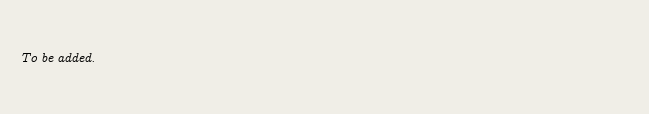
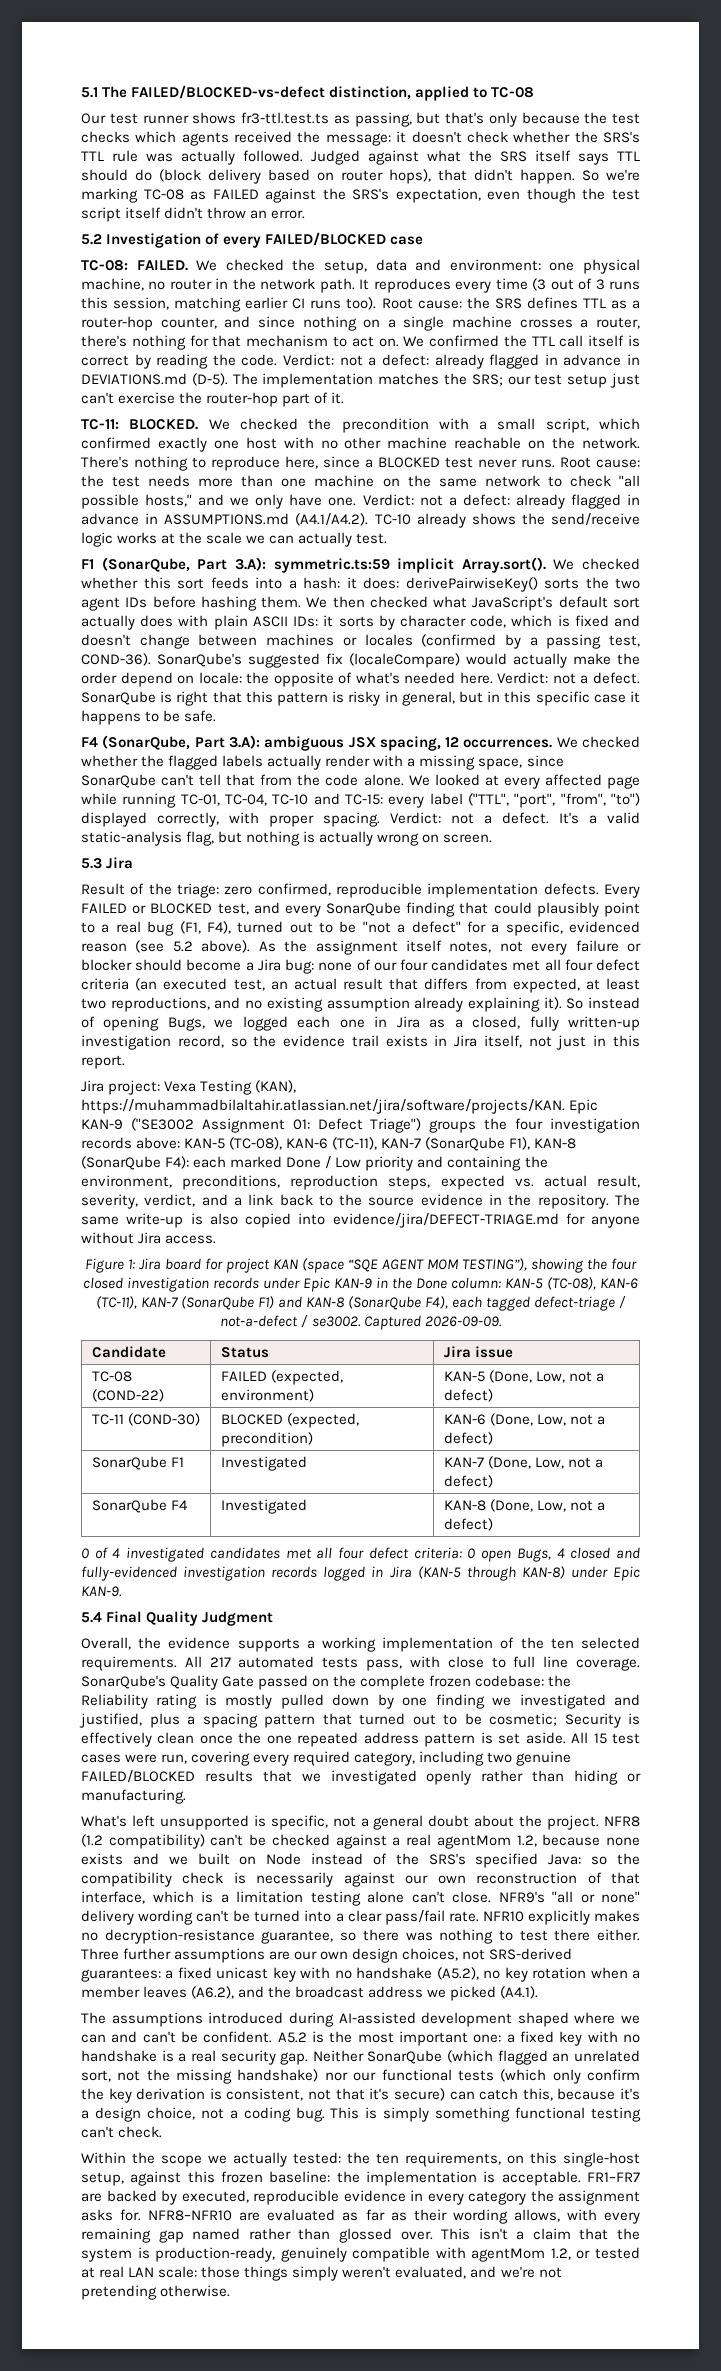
[20,53,95,62] To be added. -> [81,85,535,101] [81,112,640,127] [81,131,641,146] [81,150,640,165] [81,169,640,184] [81,188,640,203] [81,207,306,222] [81,232,424,248] [81,259,641,274] [81,278,640,293] [81,297,640,312] [81,316,640,331] [81,335,640,350] [81,354,641,369] [81,373,640,388] [81,392,345,407] [81,418,640,433] [81,437,641,452] [81,456,640,471] [81,475,641,487] [81,494,641,509] [81,513,640,528] [81,532,388,547] [81,557,640,573] [81,577,640,592] [81,596,640,611] [81,615,641,630] [81,634,640,649] [81,653,640,668] [81,672,641,687] [81,691,640,706] [81,710,217,725] [81,735,641,751] [81,755,564,770] [81,774,641,789] [81,793,640,808] [81,812,640,827] [81,831,493,846] [81,857,134,869] [81,883,641,898] [81,902,640,917] [81,921,640,936] [81,940,642,955] [81,959,641,974] [81,978,640,993] [81,997,640,1012] [81,1016,640,1031] [81,1035,640,1050] [81,1055,125,1069] [81,1080,297,1095] [81,1099,599,1114] [81,1118,641,1133] [81,1137,577,1151] [81,1156,548,1171] [81,1175,641,1190] [81,1194,641,1209] [81,1213,640,1228] [81,1232,217,1244] [84,1258,638,1273] [82,1277,639,1292] [95,1296,627,1311] [220,1315,502,1330] [91,1346,166,1358] [220,1347,269,1358] [443,1346,513,1358] [91,1371,132,1382] [91,1389,164,1402] [220,1370,343,1385] [220,1389,314,1402] [443,1370,605,1383] [443,1389,493,1402] [91,1413,200,1426] [220,1413,359,1428] [220,1432,313,1447] [443,1413,606,1426] [443,1432,493,1445] [91,1456,184,1470] [220,1456,307,1471] [443,1456,604,1469] [443,1475,493,1488] [91,1499,188,1513] [220,1499,307,1514] [443,1499,606,1512] [443,1518,493,1531] [81,1547,641,1562] [81,1566,641,1581] [81,1586,122,1597] [81,1611,274,1626] [81,1637,640,1652] [81,1656,640,1671] [81,1675,572,1690] [81,1694,640,1709] [79,1713,640,1728] [81,1732,640,1747] [81,1751,572,1766] [81,1770,642,1785] [81,1789,186,1804] [81,1815,640,1830] [81,1834,641,1849] [81,1853,641,1868] [81,1872,641,1887] [81,1891,640,1906] [81,1910,640,1925] [81,1929,640,1944] [81,1948,573,1963] [81,1967,640,1982] [81,1986,539,2001] [81,2012,640,2027] [81,2031,640,2046] [81,2050,640,2065] [81,2069,641,2084] [81,2088,641,2103] [81,2107,641,2122] [81,2126,163,2138] [81,2152,640,2167] [81,2171,640,2186] [81,2190,640,2205] [81,2209,640,2224] [81,2228,640,2243] [81,2247,640,2262] [81,2266,562,2281] [81,2285,231,2300] 5.1 The FAILED/BLOCKED-vs-defect distinction, applied to TC-08 // Our test runner shows fr3-ttl.test.ts as passing, but that's only because the test checks which agents received the message: it doesn't check whether the SRS's TTL rule was actually followed. Judged against what the SRS itself says TTL should do (block delivery based on router hops), that didn't happen. So we're marking TC-08 as FAILED against the SRS's expectation, even though the test script itself didn't throw an error. // 5.2 Investigation of every FAILED/BLOCKED case // TC-08: FAILED. We checked the setup, data and environment: one physical machine, no router in the network path. It reproduces every time (3 out of 3 runs this session, matching earlier CI runs too). Root cause: the SRS defines TTL as a router-hop counter, and since nothing on a single machine crosses a router, there's nothing for that mechanism to act on. We confirmed the TTL call itself is correct by reading the code. Verdict: not a defect: already flagged in advance in DEVIATIONS.md (D-5). The implementation matches the SRS; our test setup just can't exercise the router-hop part of it. // TC-11: BLOCKED. We checked the precondition with a small script, which confirmed exactly one host with no other machine reachable on the network. There's nothing to reproduce here, since a BLOCKED test never runs. Root cause: the test needs more than one machine on the same network to check "all possible hosts," and we only have one. Verdict: not a defect: already flagged in advance in ASSUMPTIONS.md (A4.1/A4.2). TC-10 already shows the send/receive logic works at the scale we can actually test. // F1 (SonarQube, Part 3.A): symmetric.ts:59 implicit Array.sort(). We checked whether this sort feeds into a hash: it does: derivePairwiseKey() sorts the two agent IDs before hashing them. We then checked what JavaScript's default sort actually does with plain ASCII IDs: it sorts by character code, which is fixed and doesn't change between machines or locales (confirmed by a passing test, COND-36). SonarQube's suggested fix (localeCompare) would actually make the order depend on locale: the opposite of what's needed here. Verdict: not a defect. SonarQube is right that this pattern is risky in general, but in this specific case it happens to be safe. // F4 (SonarQube, Part 3.A): ambiguous JSX spacing, 12 occurrences. We checked whether the flagged labels actually render with a missing space, since SonarQube can't tell that from the code alone. We looked at every affected page while running TC-01, TC-04, TC-10 and TC-15: every label ("TTL", "port", "from", "to") displayed correctly, with proper spacing. Verdict: not a defect. It's a valid static-analysis flag, but nothing is actually wrong on screen. // 5.3 Jira // Result of the triage: zero confirmed, reproducible implementation defects. Every FAILED or BLOCKED test, and every SonarQube finding that could plausibly point to a real bug (F1, F4), turned out to be "not a defect" for a specific, evidenced reason (see 5.2 above). As the assignment itself notes, not every failure or blocker should become a Jira bug: none of our four candidates met all four defect criteria (an executed test, an actual result that differs from expected, at least two reproductions, and no existing assumption already explaining it). So instead of opening Bugs, we logged each one in Jira as a closed, fully written-up investigation record, so the evidence trail exists in Jira itself, not just in this report. // Jira project: Vexa Testing (KAN), https://muhammadbilaltahir.atlassian.net/jira/software/projects/KAN. Epic KAN-9 ("SE3002 Assignment 01: Defect Triage") groups the four investigation records above: KAN-5 (TC-08), KAN-6 (TC-11), KAN-7 (SonarQube F1), KAN-8 (SonarQube F4): each marked Done / Low priority and containing the environment, preconditions, reproduction steps, expected vs. actual result, severity, verdict, and a link back to the source evidence in the repository. The same write-up is also copied into evidence/jira/DEFECT-TRIAGE.md for anyone without Jira access. // Figure 1: Jira board for project KAN (space “SQE AGENT MOM TESTING”), showing the four closed investigation records under Epic KAN-9 in the Done column: KAN-5 (TC-08), KAN-6 (TC-11), KAN-7 (SonarQube F1) and KAN-8 (SonarQube F4), each tagged defect-triage / not-a-defect / se3002. Captured 2026-09-09. // Candidate | Status | Jira issue // TC-08 (COND-22) | FAILED (expected, environment) | KAN-5 (Done, Low, not a defect) // TC-11 (COND-30) | BLOCKED (expected, precondition) | KAN-6 (Done, Low, not a defect) // SonarQube F1 | Investigated | KAN-7 (Done, Low, not a defect) // SonarQube F4 | Investigated | KAN-8 (Done, Low, not a defect) // 0 of 4 investigated candidates met all four defect criteria: 0 open Bugs, 4 closed and fully-evidenced investigation records logged in Jira (KAN-5 through KAN-8) under Epic KAN-9. // 5.4 Final Quality Judgment // Overall, the evidence supports a working implementation of the ten selected requirements. All 217 automated tests pass, with close to full line coverage. SonarQube's Quality Gate passed on the complete frozen codebase: the Reliability rating is mostly pulled down by one finding we investigated and justified, plus a spacing pattern that turned out to be cosmetic; Security is effectively clean once the one repeated address pattern is set aside. All 15 test cases were run, covering every required category, including two genuine FAILED/BLOCKED results that we investigated openly rather than hiding or manufacturing. // What's left unsupported is specific, not a general doubt about the project. NFR8 (1.2 compatibility) can't be checked against a real agentMom 1.2, because none exists and we built on Node instead of the SRS's specified Java: so the compatibility check is necessarily against our own reconstruction of that interface, which is a limitation testing alone can't close. NFR9's "all or none" delivery wording can't be turned into a clear pass/fail rate. NFR10 explicitly makes no decryption-resistance guarantee, so there was nothing to test there either. Three further assumptions are our own design choices, not SRS-derived guarantees: a fixed unicast key with no handshake (A5.2), no key rotation when a member leaves (A6.2), and the broadcast address we picked (A4.1). // The assumptions introduced during AI-assisted development shaped where we can and can't be confident. A5.2 is the most important one: a fixed key with no handshake is a real security gap. Neither SonarQube (which flagged an unrelated sort, not the missing handshake) nor our functional tests (which only confirm the key derivation is consistent, not that it's secure) can catch this, because it's a design choice, not a coding bug. This is simply something functional testing can't check. // Within the scope we actually tested: the ten requirements, on this single-host setup, against this frozen baseline: the implementation is acceptable. FR1–FR7 are backed by executed, reproducible evidence in every category the assignment asks for. NFR8–NFR10 are evaluated as far as their wording allows, with every remaining gap named rather than glossed over. This isn't a claim that the system is production-ready, genuinely compatible with agentMom 1.2, or tested at real LAN scale: those things simply weren't evaluated, and we're not pretending otherwise.

